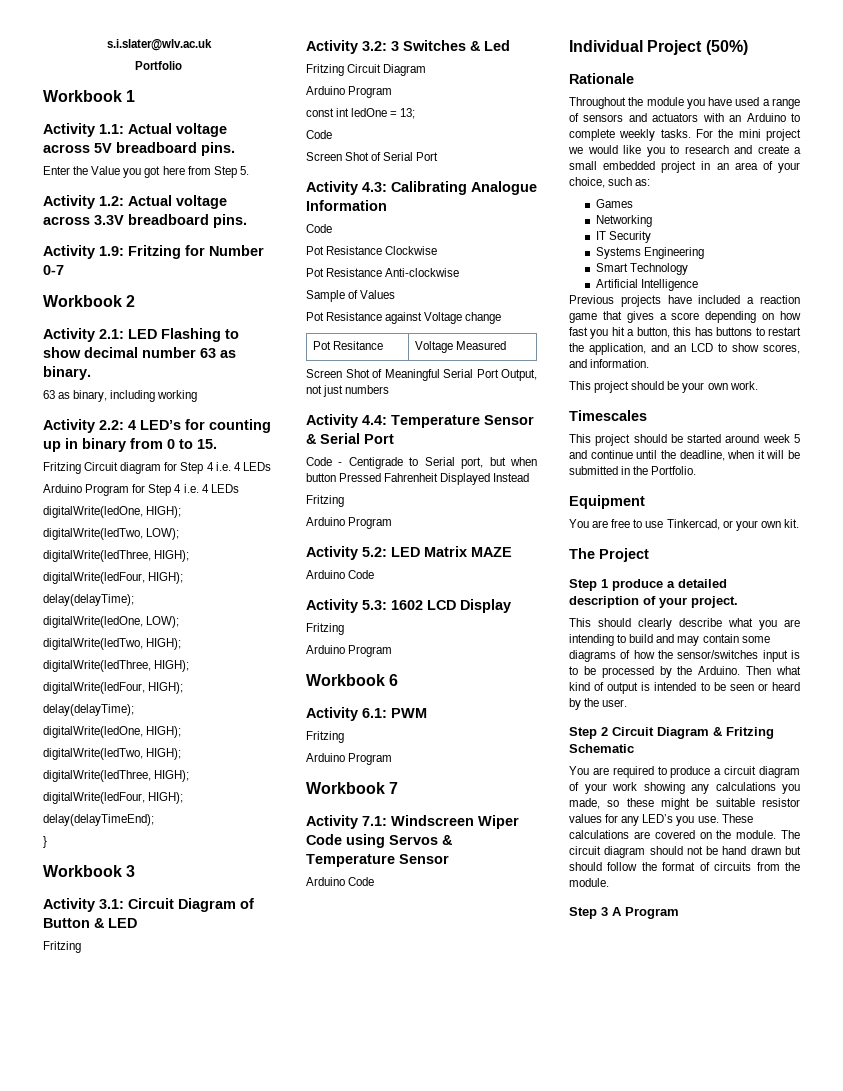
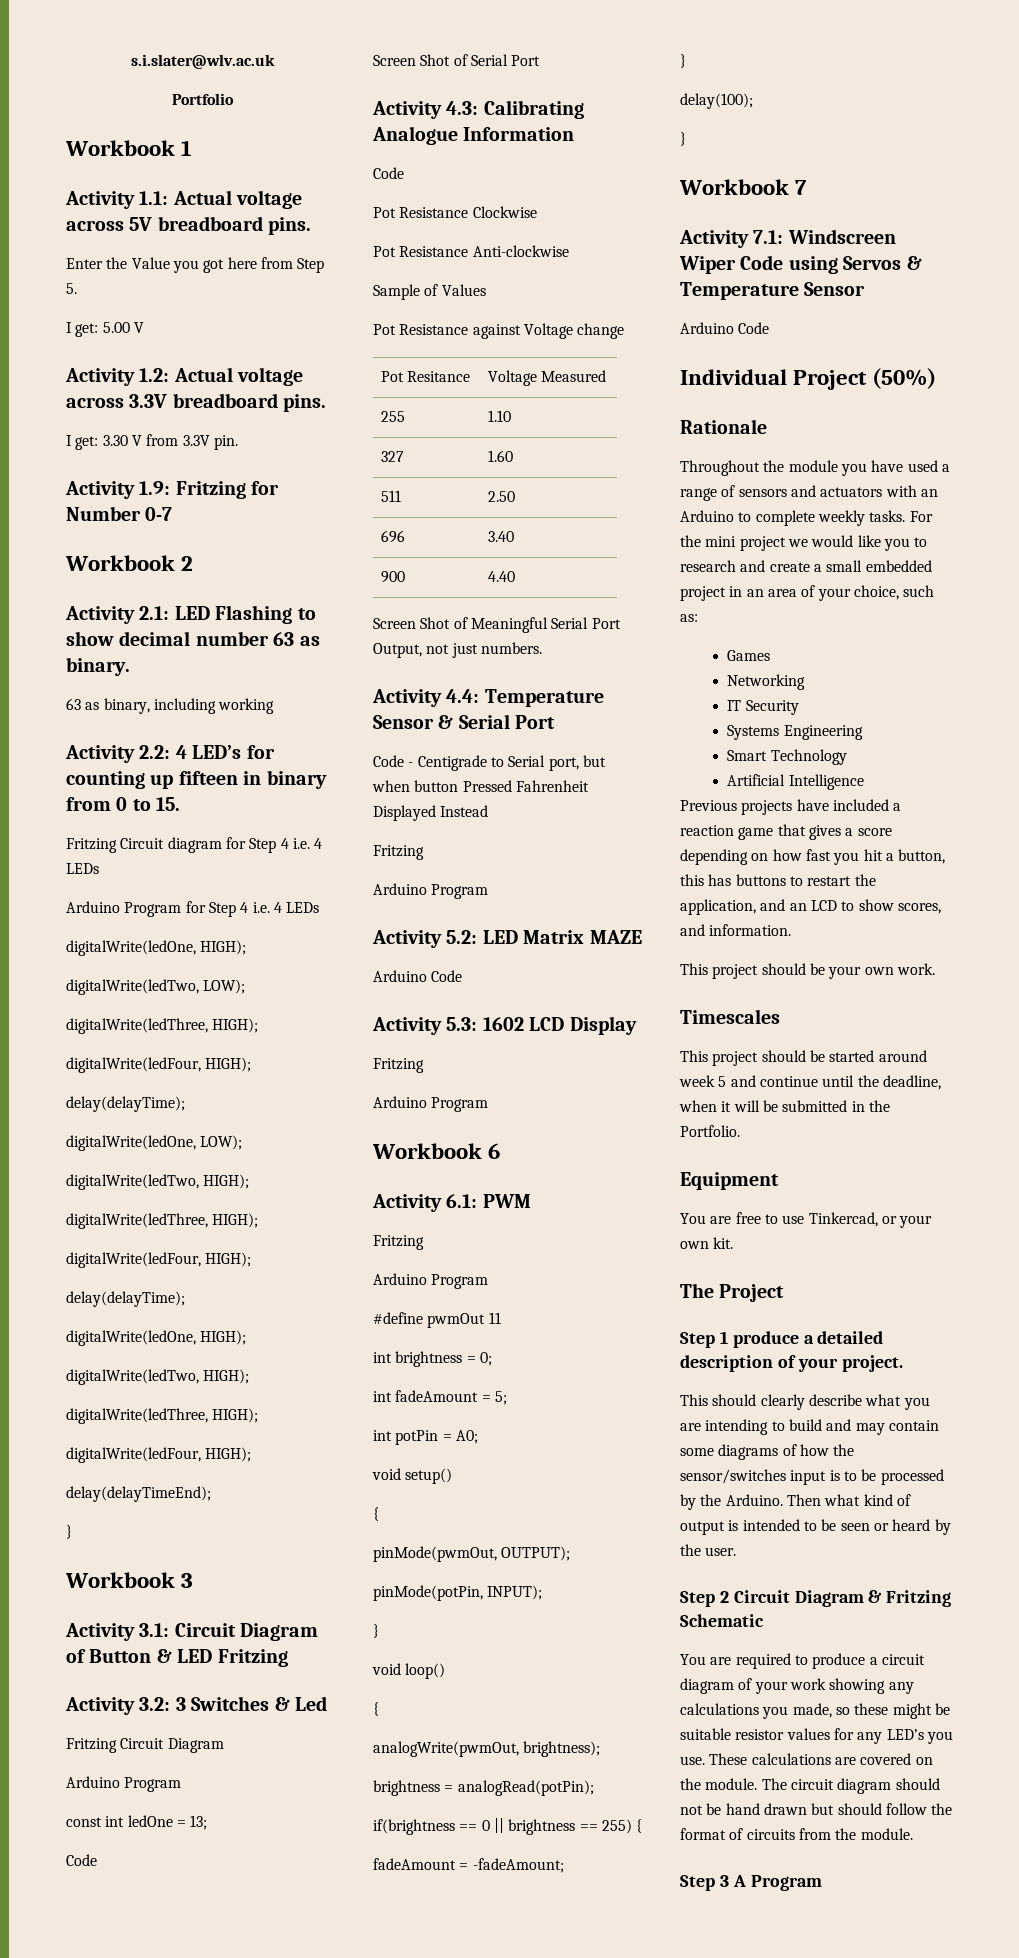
(249, 170) none -> [66,322,144,337] // I get: 5.00 V
(247, 221) none -> [66,434,238,450] // I get: 3.30 V from 3.3V pin.
(61, 446) none -> [178,771,238,785] fifteen
(137, 923) // -> (213, 1656) none
(507, 345) none -> [380,411,405,422] [487,410,511,422] [380,451,404,462] [487,450,513,462] [380,490,401,502] [487,491,515,502] [380,530,405,543] [487,531,514,542] [380,571,405,583] [487,571,515,582] // 255 | 1.10 // 327 | 1.60 // 511 | 2.50 // 696 | 3.40 // 900 | 4.40
[345,385,390,394] numbers -> [480,642,542,654] numbers.
(393, 759) none -> [373,1312,501,1328] [373,1351,492,1367] [373,1390,507,1405] [373,1430,478,1445] [372,1468,453,1484] [373,1507,379,1521] [373,1546,571,1562] [373,1585,543,1601] [373,1624,379,1638] [372,1663,446,1679] [373,1702,379,1716] [373,1741,601,1757] [373,1780,594,1796] [373,1818,643,1835] [373,1858,564,1873] [680,54,686,68] [680,93,753,109] [680,132,686,146] // #define pwmOut 11 // int brightness = 0; // int fadeAmount = 5; // int potPin = A0; // void setup() // { // pinMode(pwmOut, OUTPUT); // pinMode(potPin, INPUT); // } // void loop() // { // analogWrite(pwmOut, brightness); // brightness = analogRead(potPin); // if(brightness == 0 || brightness == 255) { // fadeAmount = -fadeAmount; // } // delay(100); // }

